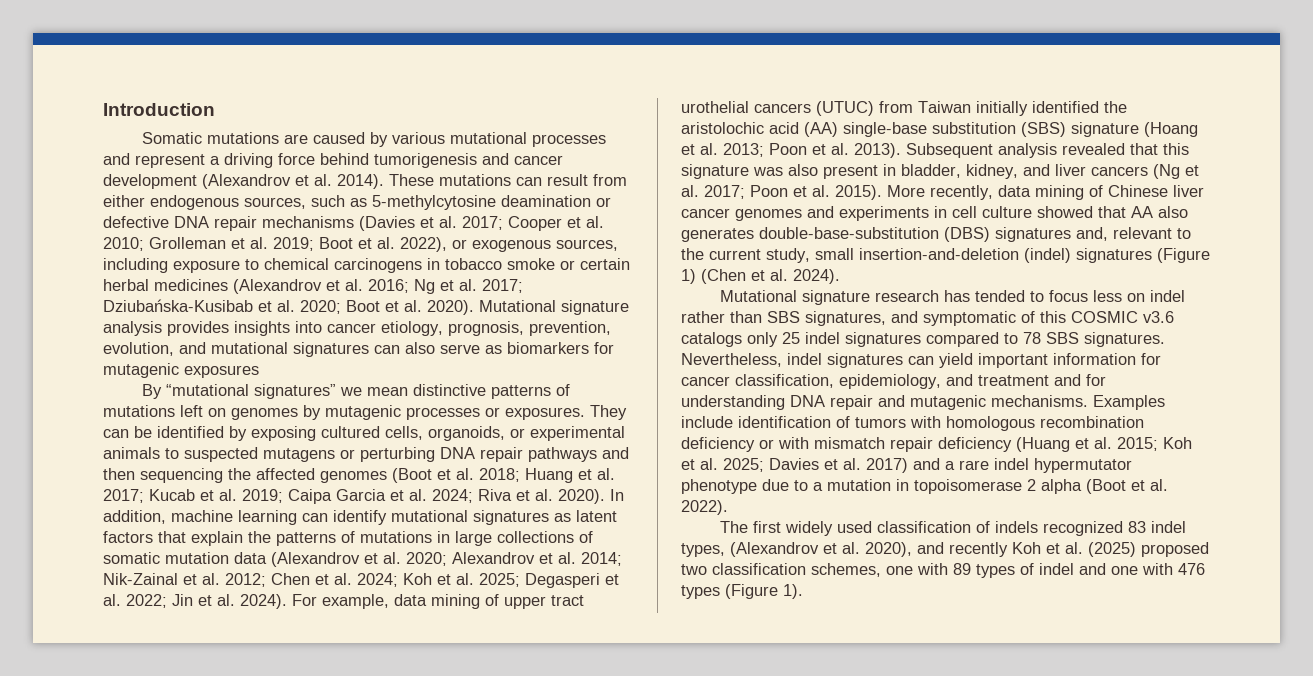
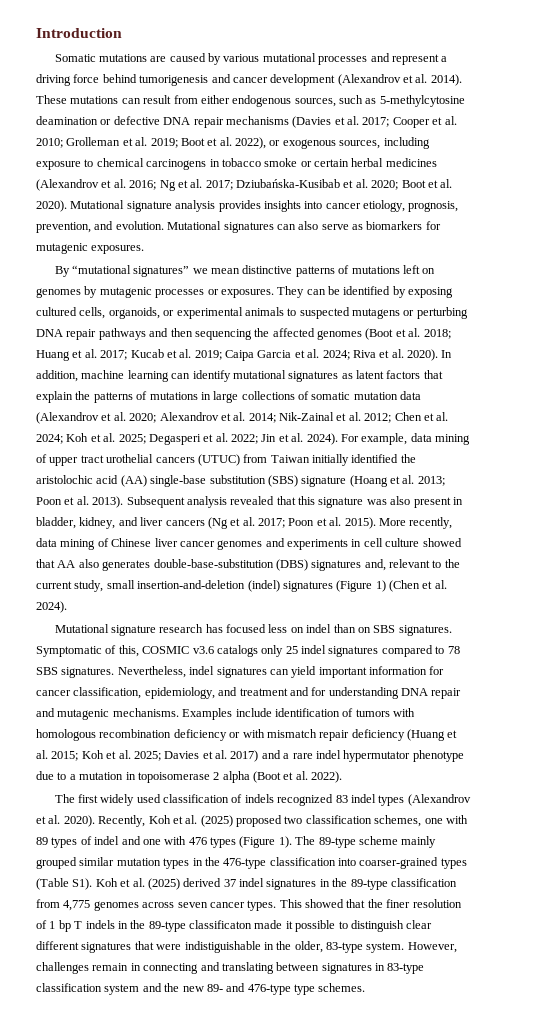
[103,342,288,356] evolution, and mutational -> [94,221,222,230] and evolution. Mutational
[184,365,259,378] exposures -> [91,245,145,254] exposures.
[974,290,1185,302] [681,311,1066,326] tended to focus less on indel rather than SBS signatures, and symptomatic of this -> [226,624,452,636] [36,645,139,657] focused less on indel than on SBS signatures. Symptomatic of this,
[681,542,1008,557] types, (Alexandrov et al. 2020), and recently -> [378,794,471,806] [36,815,146,827] types (Alexandrov et al. 2020). Recently,
(803, 591) none -> [295,836,437,848] [36,857,467,869] [36,878,457,890] [36,899,462,911] [36,920,433,932] [36,941,457,953] [36,962,425,974] [36,983,366,995] The 89-type scheme mainly grouped similar mutation types in the 476-type classification into coarser-grained types (Table S1). Koh et al. (2025) derived 37 indel signatures in the 89-type classification from 4,775 genomes across seven cancer types. This showed that the finer resolution of 1 bp T indels in the 89-type classificaton made it possible to distinguish clear different signatures that were indistiguishable in the older, 83-type system. However, challenges remain in connecting and translating between signatures in 83-type classification system and the new 89- and 476-type type schemes.

